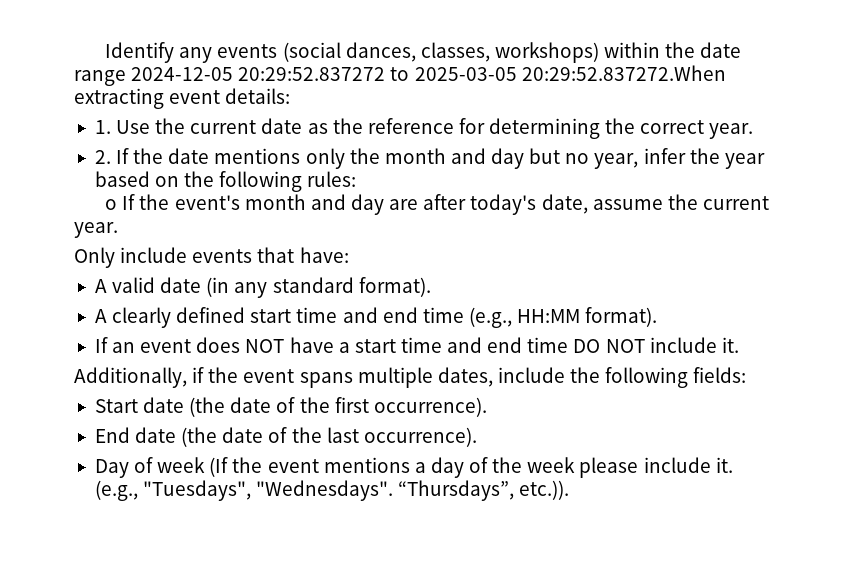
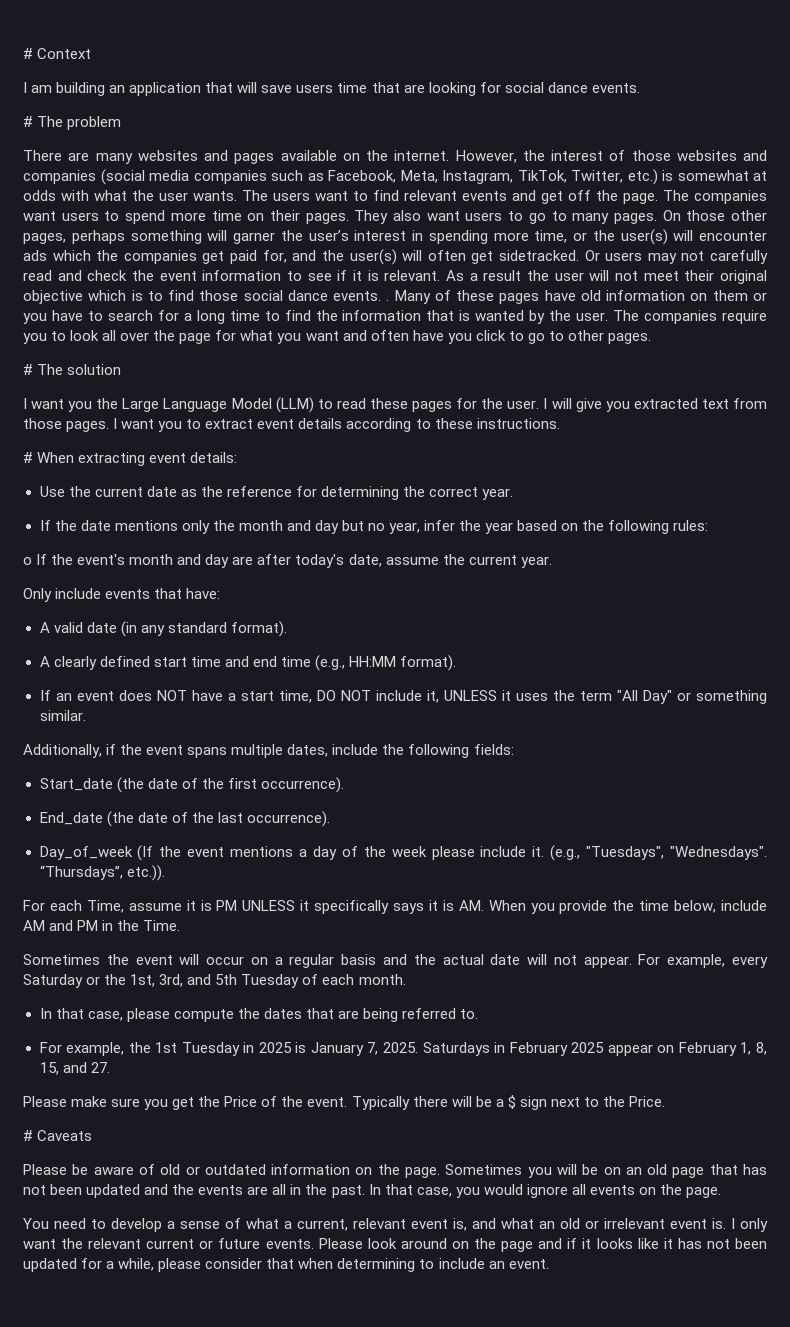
[105,42,742,63] [74,65,726,86] Identify any events (social dances, classes, workshops) within the date range 2024-12-05 20:29:52.837272 to 2025-03-05 20:29:52.837272.When -> [23,48,92,59] [23,82,640,96] [23,116,122,130] [23,150,767,164] [23,169,767,185] [23,190,767,204] [23,210,768,224] [23,229,767,245] [23,249,768,265] [23,270,767,284] [23,290,768,304] [23,310,768,324] [23,330,651,344] [23,364,122,375] [23,397,767,413] [23,418,560,432] [23,452,75,463] # Context // I am building an application that will save users time that are looking for social dance events. // # The problem // There are many websites and pages available on the internet. However, the interest of those websites and companies (social media companies such as Facebook, Meta, Instagram, TikTok, Twitter, etc.) is somewhat at odds with what the user wants. The users want to find relevant events and get off the page. The companies want users to spend more time on their pages. They also want users to go to many pages. On those other pages, perhaps something will garner the user’s interest in spending more time, or the user(s) will encounter ads which the companies get paid for, and the user(s) will often get sidetracked. Or users may not carefully read and check the event information to see if it is relevant. As a result the user will not meet their original objective which is to find those social dance events. . Many of these pages have old information on them or you have to search for a long time to find the information that is wanted by the user. The companies require you to look all over the page for what you want and often have you click to go to other pages. // # The solution // I want you the Large Language Model (LLM) to read these pages for the user. I will give you extracted text from those pages. I want you to extract event details according to these instructions. // # When
[94,120,111,134] 1. -> (238, 457) none
[94,150,111,164] 2. -> (514, 494) none
[400,337,739,353] time and end time DO NOT include it. -> [278,690,767,704] [39,710,86,721] time, DO NOT include it, UNLESS it uses the term "All Day" or something similar.
[94,397,185,413] Start date -> [39,778,113,791] Start_date
[94,427,177,443] End date -> [39,812,103,825] End_date
[94,457,206,478] Day of week -> [39,846,133,860] Day_of_week
(570, 490) none -> [23,900,767,914] [23,920,181,931] [23,954,769,968] [23,974,406,988] [39,1008,479,1022] [39,1042,768,1056] [39,1062,110,1075] [23,1095,665,1110] [23,1130,93,1141] [23,1164,767,1178] [23,1184,722,1198] [23,1218,768,1232] [23,1238,767,1252] [23,1258,549,1272] // For each Time, assume it is PM UNLESS it specifically says it is AM. When you provide the time below, include AM and PM in the Time. // Sometimes the event will occur on a regular basis and the actual date will not appear. For example, every Saturday or the 1st, 3rd, and 5th Tuesday of each month. // In that case, please compute the dates that are being referred to. // For example, the 1st Tuesday in 2025 is January 7, 2025. Saturdays in February 2025 appear on February 1, 8, 15, and 27. // Please make sure you get the Price of the event. Typically there will be a $ sign next to the Price. // # Caveats // Please be aware of old or outdated information on the page. Sometimes you will be on an old page that has not been updated and the events are all in the past. In that case, you would ignore all events on the page. // You need to develop a sense of what a current, relevant event is, and what an old or irrelevant event is. I only want the relevant current or future events. Please look around on the page and if it looks like it has not been updated for a while, please consider that when determining to include an event.

